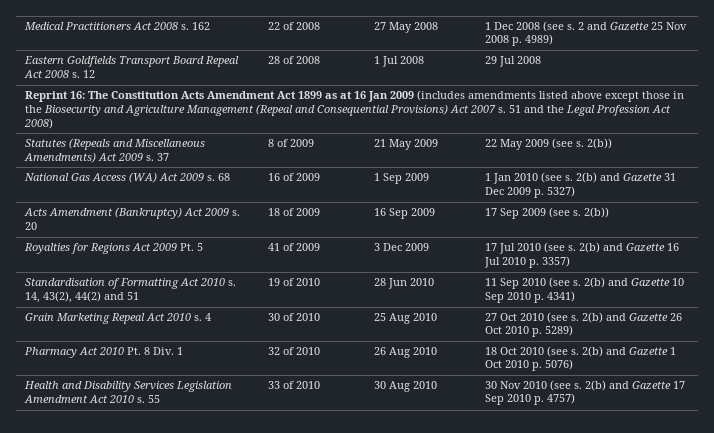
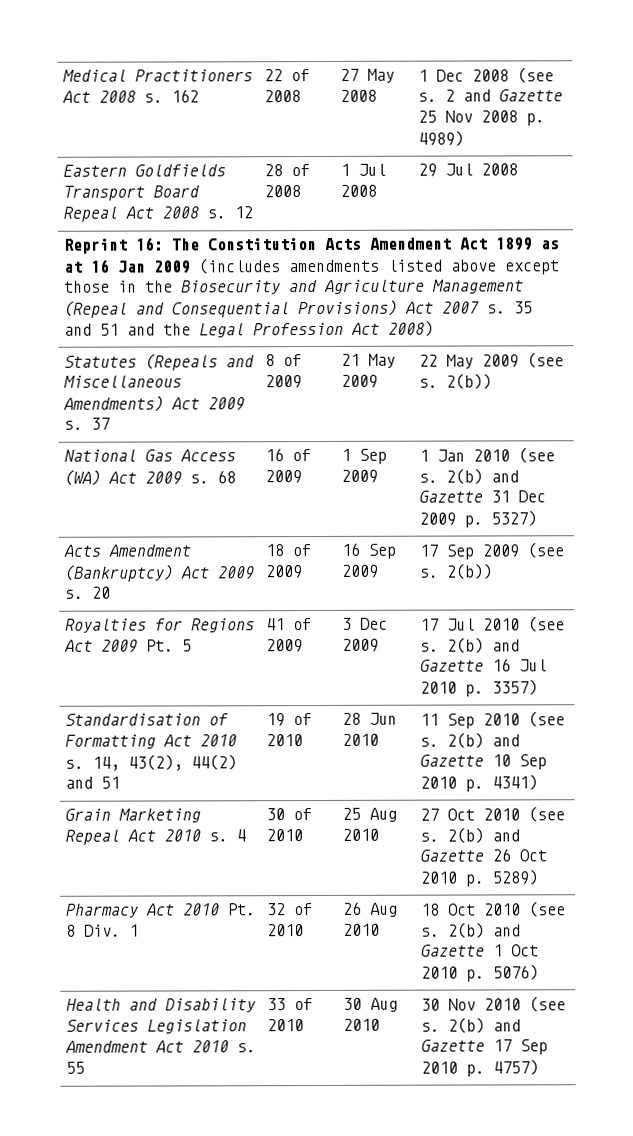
(507, 110) none -> [514,301,534,314] [64,323,93,336] 35 and

